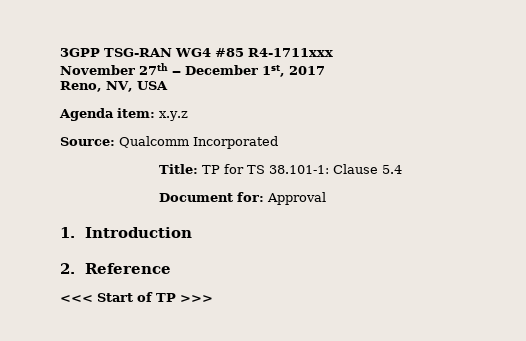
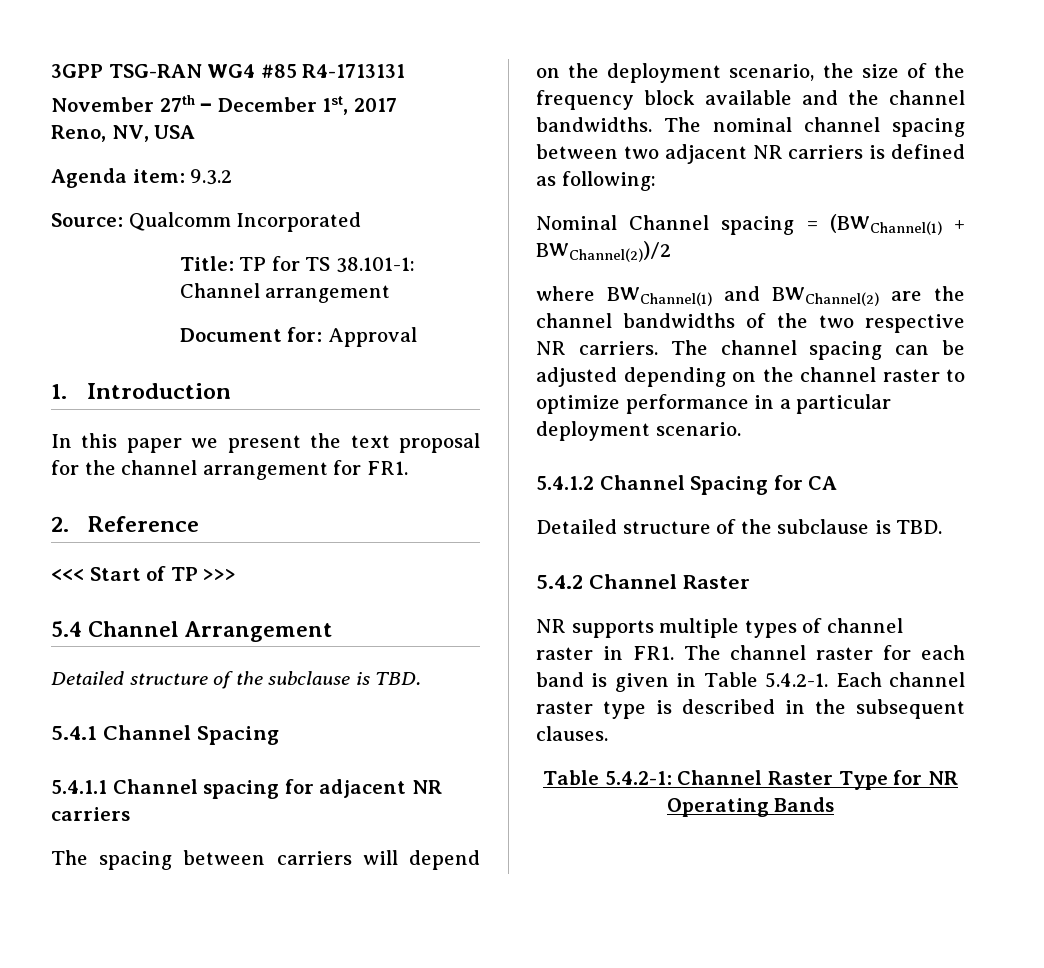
[248,48,333,57] R4-1711xxx -> [302,64,406,78] R4-1713131
[159,111,188,121] x.y.z -> [190,169,233,185] 9.3.2
[332,164,402,174] Clause 5.4 -> [179,283,391,303] Channel arrangement
(192, 232) none -> [51,433,480,453] [51,460,408,480] // In this paper we present the text proposal for the channel arrangement for FR1.
(213, 298) none -> [51,621,333,642] [51,671,422,689] [51,725,279,745] [51,779,442,799] [51,807,130,821] [51,850,480,870] [536,63,966,83] [536,90,965,110] [536,117,965,137] [536,144,965,164] [536,171,656,191] [536,214,965,235] [536,241,671,262] [536,286,965,306] [536,313,965,333] [536,340,965,360] [536,367,965,387] [536,394,892,414] [536,421,741,441] [536,475,838,495] [536,519,943,534] [536,574,750,589] [536,618,903,638] [536,645,965,660] [536,672,965,692] [536,699,965,719] [536,726,608,741] [543,770,958,790] [666,797,835,817] // 5.4 Channel Arrangement // Detailed structure of the subclause is TBD. // 5.4.1 Channel Spacing // 5.4.1.1 Channel spacing for adjacent NR carriers // The spacing between carriers will depend on the deployment scenario, the size of the frequency block available and the channel bandwidths. The nominal channel spacing between two adjacent NR carriers is defined as following: // Nominal Channel spacing = (BWChannel(1) + BWChannel(2))/2 // where BWChannel(1) and BWChannel(2) are the channel bandwidths of the two respective NR carriers. The channel spacing can be adjusted depending on the channel raster to optimize performance in a particular deployment scenario. // 5.4.1.2 Channel Spacing for CA // Detailed structure of the subclause is TBD. // 5.4.2 Channel Raster // NR supports multiple types of channel raster in FR1. The channel raster for each band is given in Table 5.4.2-1. Each channel raster type is described in the subsequent clauses. // Table 5.4.2-1: Channel Raster Type for NR Operating Bands

